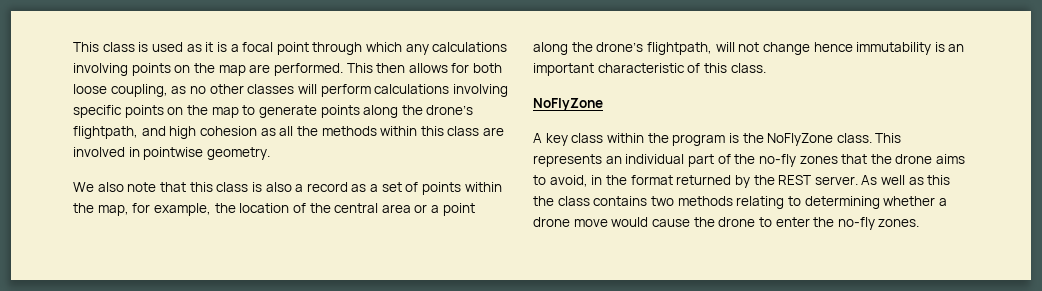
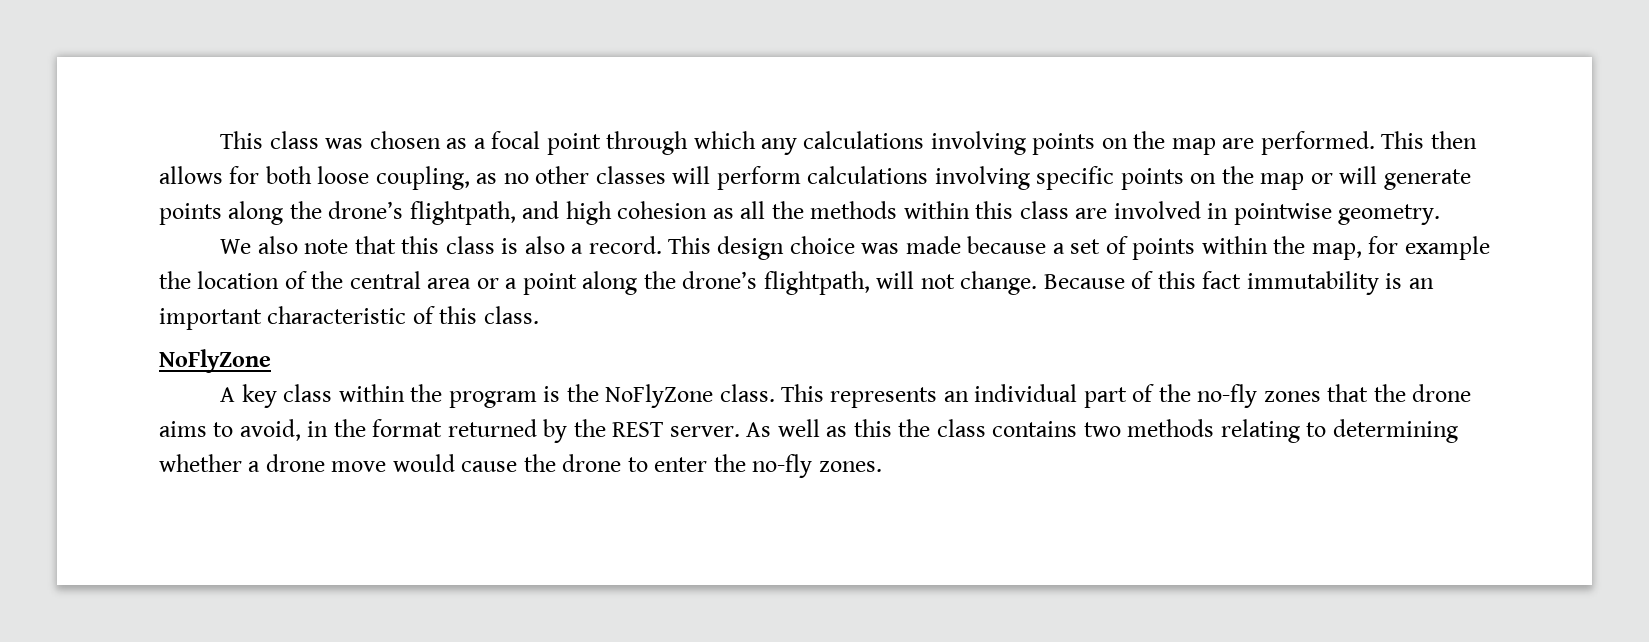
[138,42,227,52] is used as it is -> [325,131,468,149] was chosen as
[242,105,256,115] to -> [1310,166,1378,184] or will
[306,182,367,192] record as -> [588,236,1047,260] record. This design choice was made because
[153,203,211,216] example, -> [1404,236,1490,260] example
[762,42,853,55] change hence -> [960,271,1242,295] change. Because of this fact

